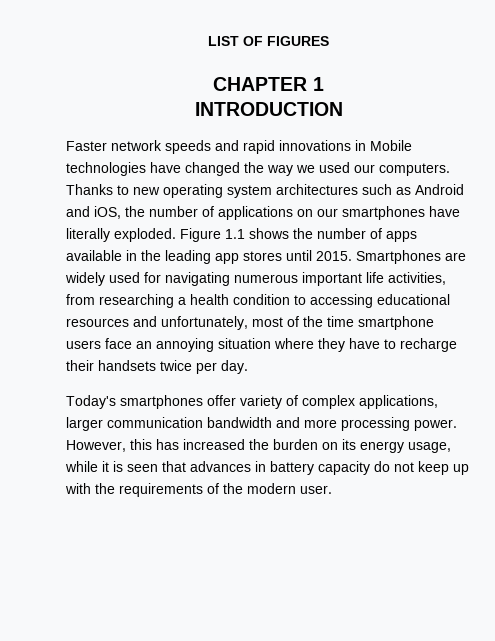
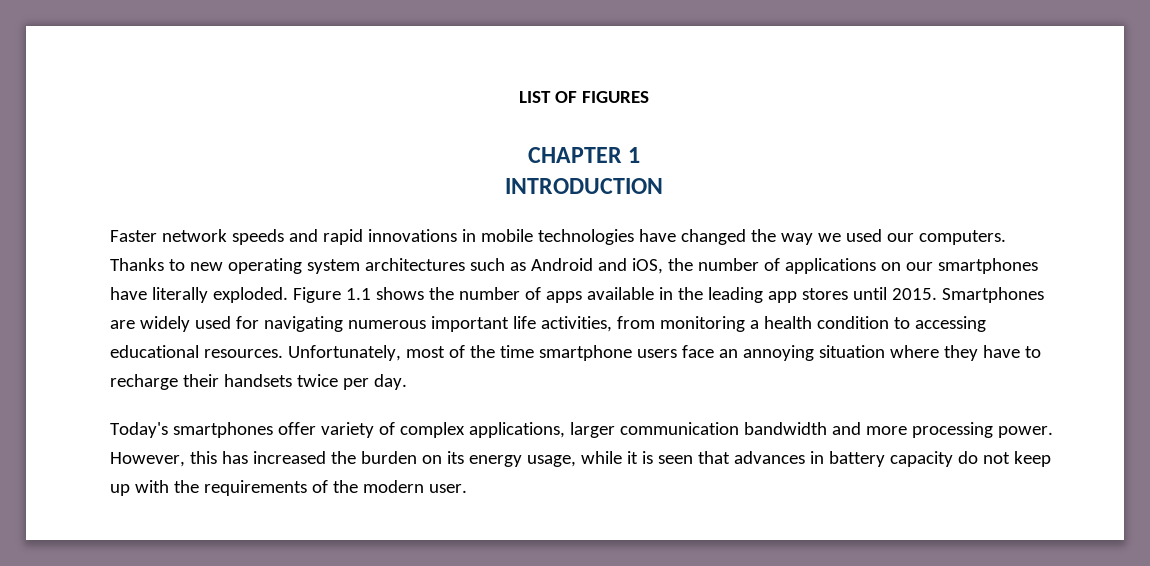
[370,140,412,151] Mobile -> [480,229,533,242] mobile
[99,294,174,308] researching -> [659,316,745,332] monitoring
[66,316,248,330] resources and unfortunately, -> [203,345,401,361] resources. Unfortunately,

